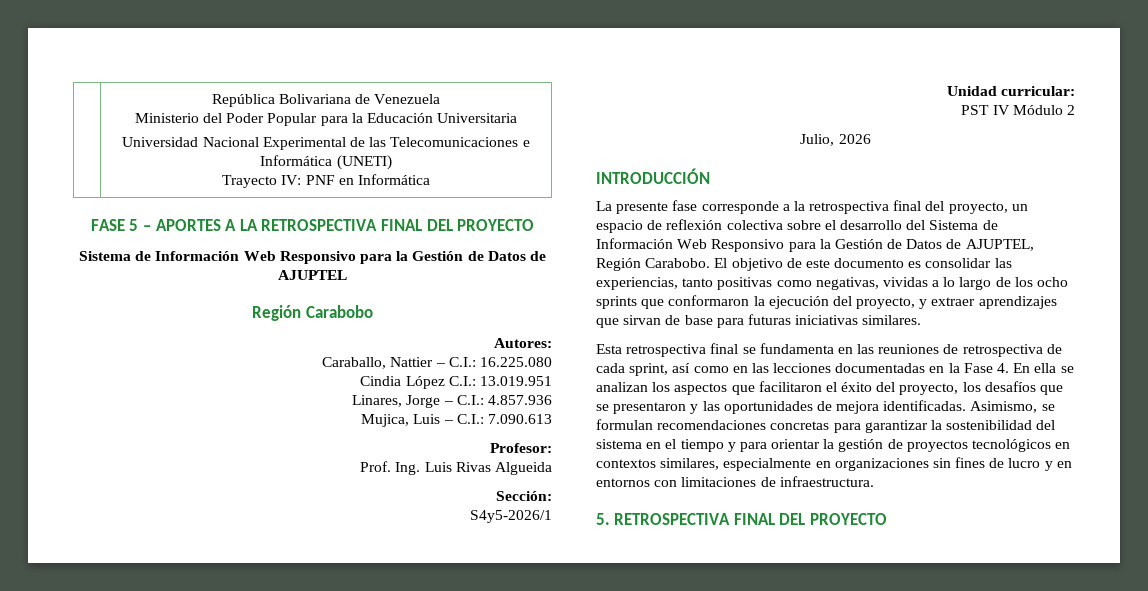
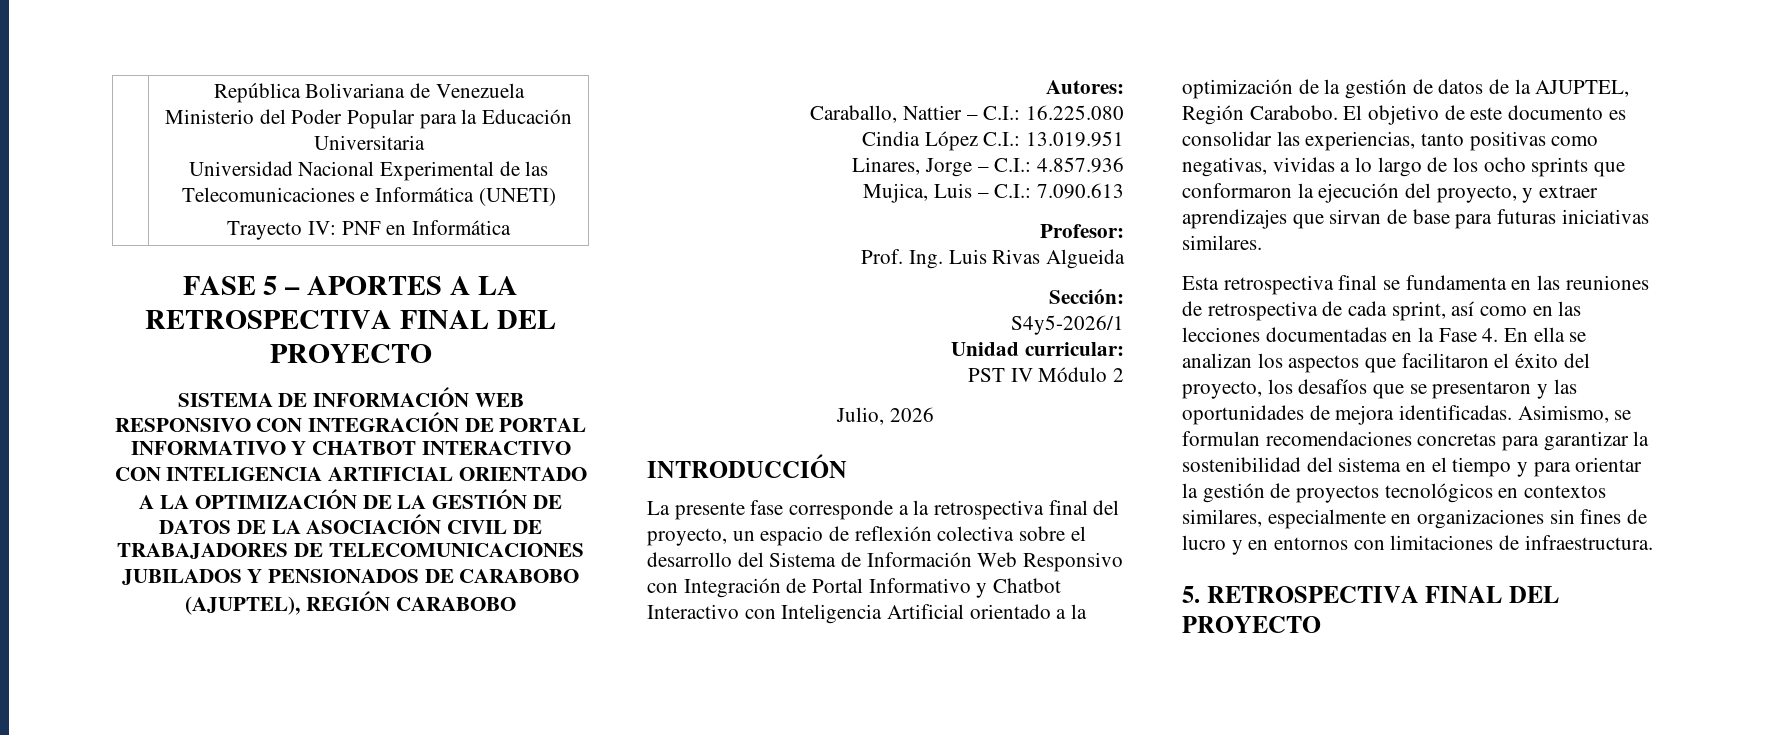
[79,251,546,264] [278,270,347,280] [252,305,373,321] Sistema de Información Web Responsivo para la Gestión de Datos de AJUPTEL // Región Carabobo -> [177,387,524,407] [114,412,587,432] [130,441,571,455] [114,467,587,481] [139,489,562,509] [159,514,542,534] [117,543,584,559] [121,569,580,585] [185,591,516,615] SISTEMA DE INFORMACIÓN WEB RESPONSIVO CON INTEGRACIÓN DE PORTAL INFORMATIVO Y CHATBOT INTERACTIVO CON INTELIGENCIA ARTIFICIAL ORIENTADO A LA OPTIMIZACIÓN DE LA GESTIÓN DE DATOS DE LA ASOCIACIÓN CIVIL DE TRABAJADORES DE TELECOMUNICACIONES JUBILADOS Y PENSIONADOS DE CARABOBO (AJUPTEL), REGIÓN CARABOBO
[788,239,962,252] para la Gestión de Datos de -> [647,578,1062,598] [647,604,1088,624] [1182,79,1531,99] con Integración de Portal Informativo y Chatbot Interactivo con Inteligencia Artificial orientado a la optimización de la gestión de datos de la

